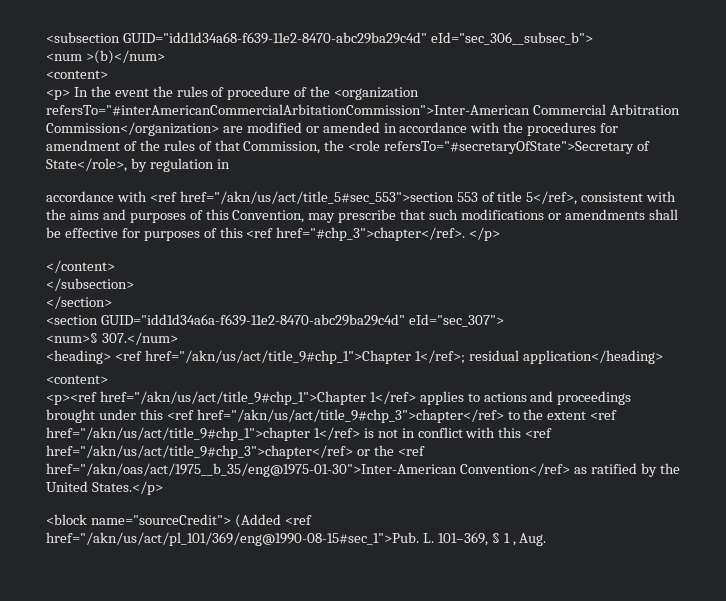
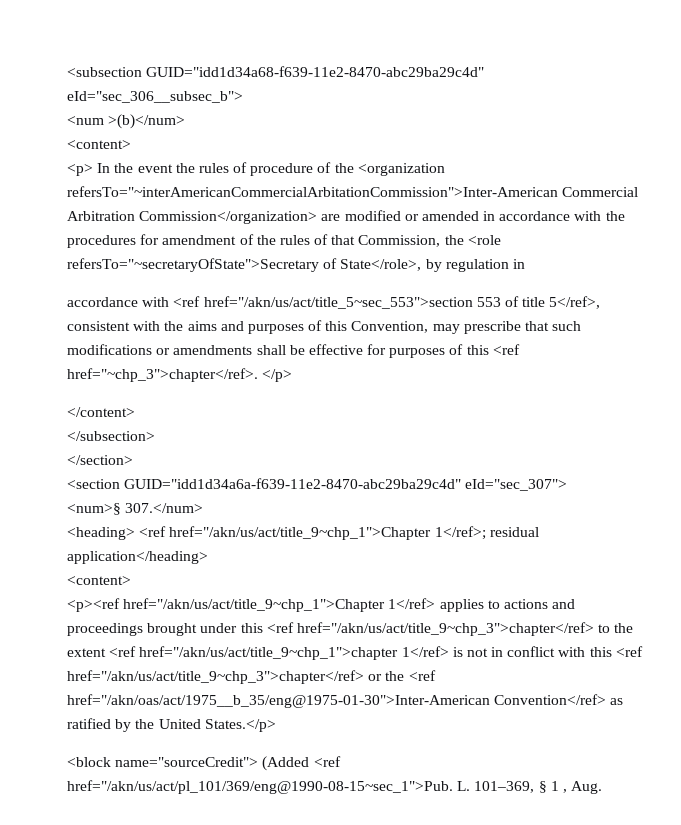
[46,104,530,116] refersTo="#interAmericanCommercialArbitationCommission">Inter-American -> [67,186,558,197] refersTo="~interAmericanCommercialArbitationCommission">Inter-American
[384,141,635,154] refersTo="#secretaryOfState">Secretary -> [67,258,319,272] refersTo="~secretaryOfState">Secretary
[179,191,454,204] href="/akn/us/act/title_5#sec_553">section -> [203,296,473,309] href="/akn/us/act/title_5~sec_553">section
[276,227,466,241] href="#chp_3">chapter</ref>. -> [67,368,258,382] href="~chp_3">chapter</ref>.
[144,350,411,364] href="/akn/us/act/title_9#chp_1">Chapter -> [169,526,432,540] href="/akn/us/act/title_9~chp_1">Chapter
[99,391,366,405] href="/akn/us/act/title_9#chp_1">Chapter -> [123,598,386,612] href="/akn/us/act/title_9~chp_1">Chapter
[196,409,504,423] href="/akn/us/act/title_9#chp_3">chapter</ref> -> [296,622,594,636] href="/akn/us/act/title_9~chp_3">chapter</ref>
[46,427,310,441] href="/akn/us/act/title_9#chp_1">chapter -> [139,646,399,660] href="/akn/us/act/title_9~chp_1">chapter
[46,445,353,459] href="/akn/us/act/title_9#chp_3">chapter</ref> -> [67,670,364,684] href="/akn/us/act/title_9~chp_3">chapter</ref>
[46,532,419,546] href="/akn/us/act/pl_101/369/eng@1990-08-15#sec_1">Pub. -> [67,780,453,794] href="/akn/us/act/pl_101/369/eng@1990-08-15~sec_1">Pub.

